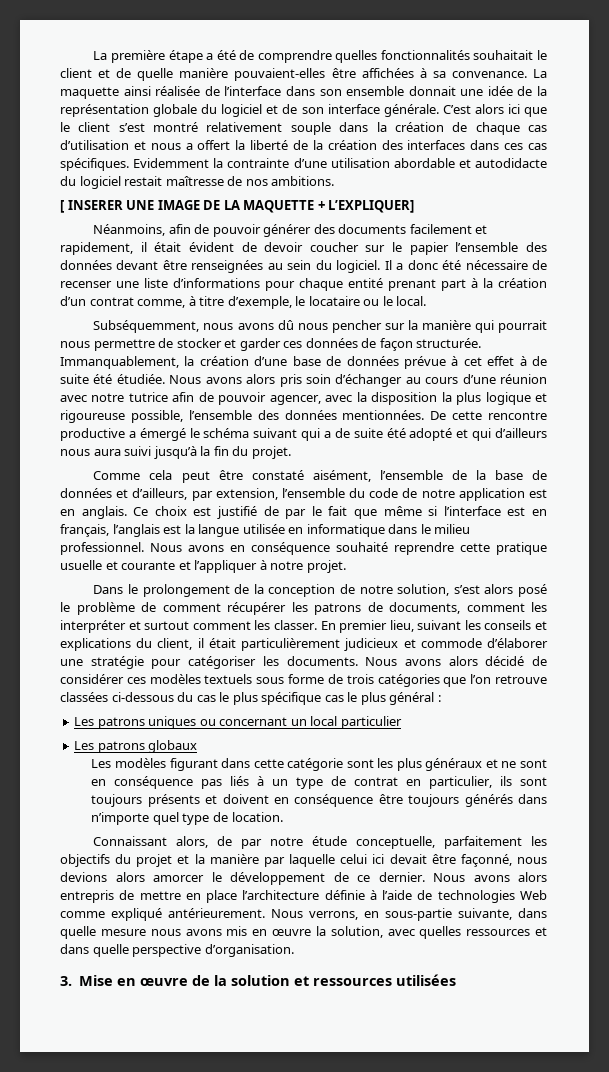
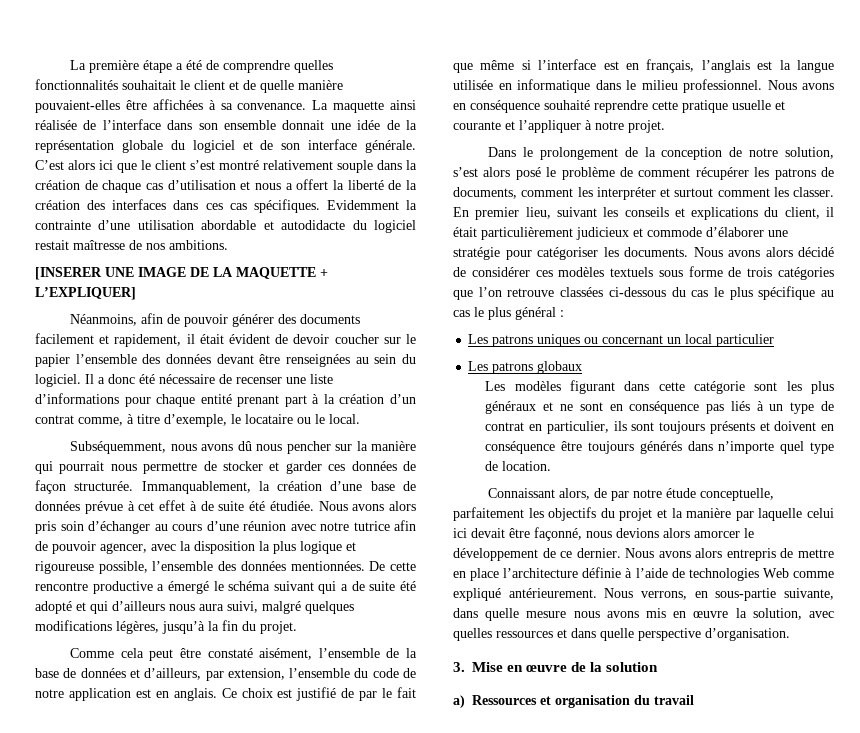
[60,200,123,213] [ INSERER -> [35,267,102,280] [INSERER
[124,446,152,456] suivi -> [227,601,354,614] [35,620,159,634] suivi, malgré quelques modifications légères,
(322, 698) none -> [821,290,834,297] au
[293,974,456,986] et ressources utilisées -> [453,695,694,708] // a) Ressources et organisation du travail

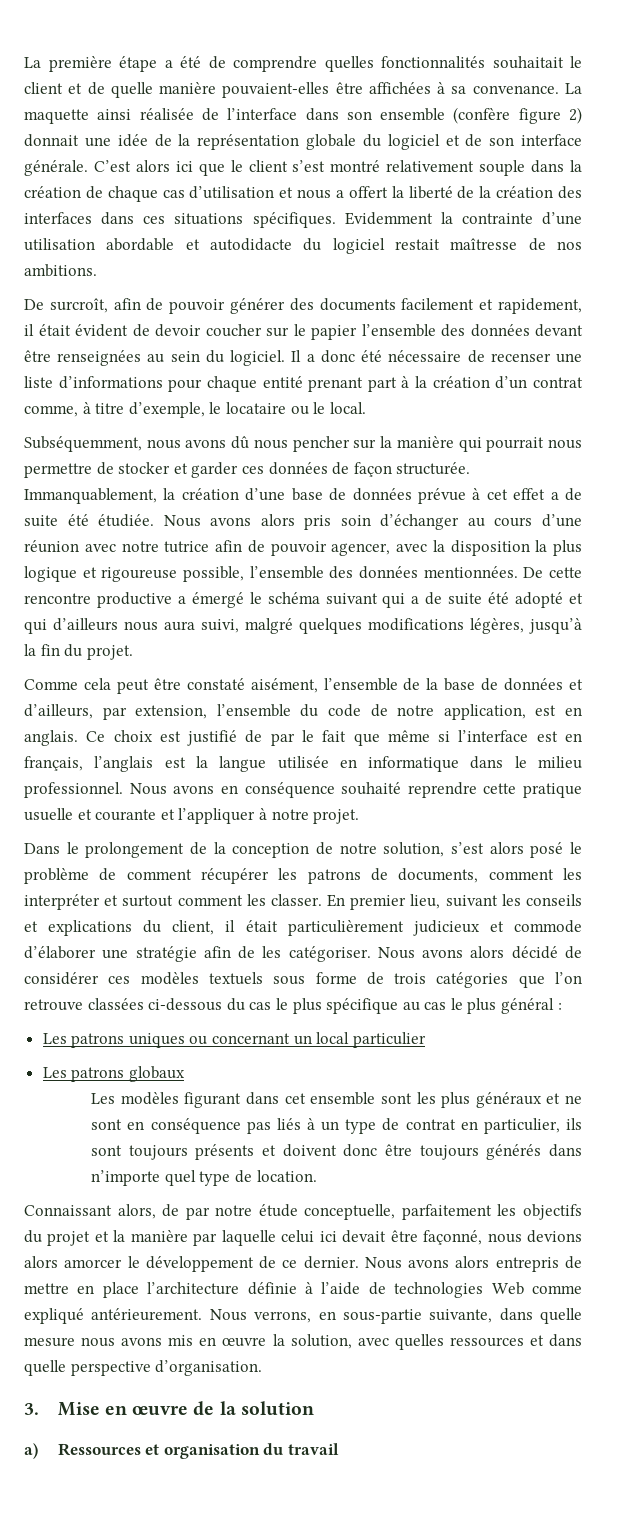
(276, 125) none -> [453,107,582,124] (confère figure 2)
[229,203,247,210] cas -> [174,213,244,225] situations
[35,267,328,280] [35,287,136,300] [70,314,138,326] [INSERER UNE IMAGE DE LA MAQUETTE + L’EXPLIQUER] // Néanmoins, -> [24,298,108,313] De surcroît,
[189,501,197,511] à -> [550,492,559,500] a
[68,688,131,701] application -> [443,704,526,720] application,
[505,247,688,260] pour catégoriser les documents. -> [203,946,371,962] afin de les catégoriser.
[658,381,746,394] cette catégorie -> [284,1092,376,1105] cet ensemble
[821,424,834,431] [485,441,556,454] en conséquence -> [343,1144,378,1157] donc

